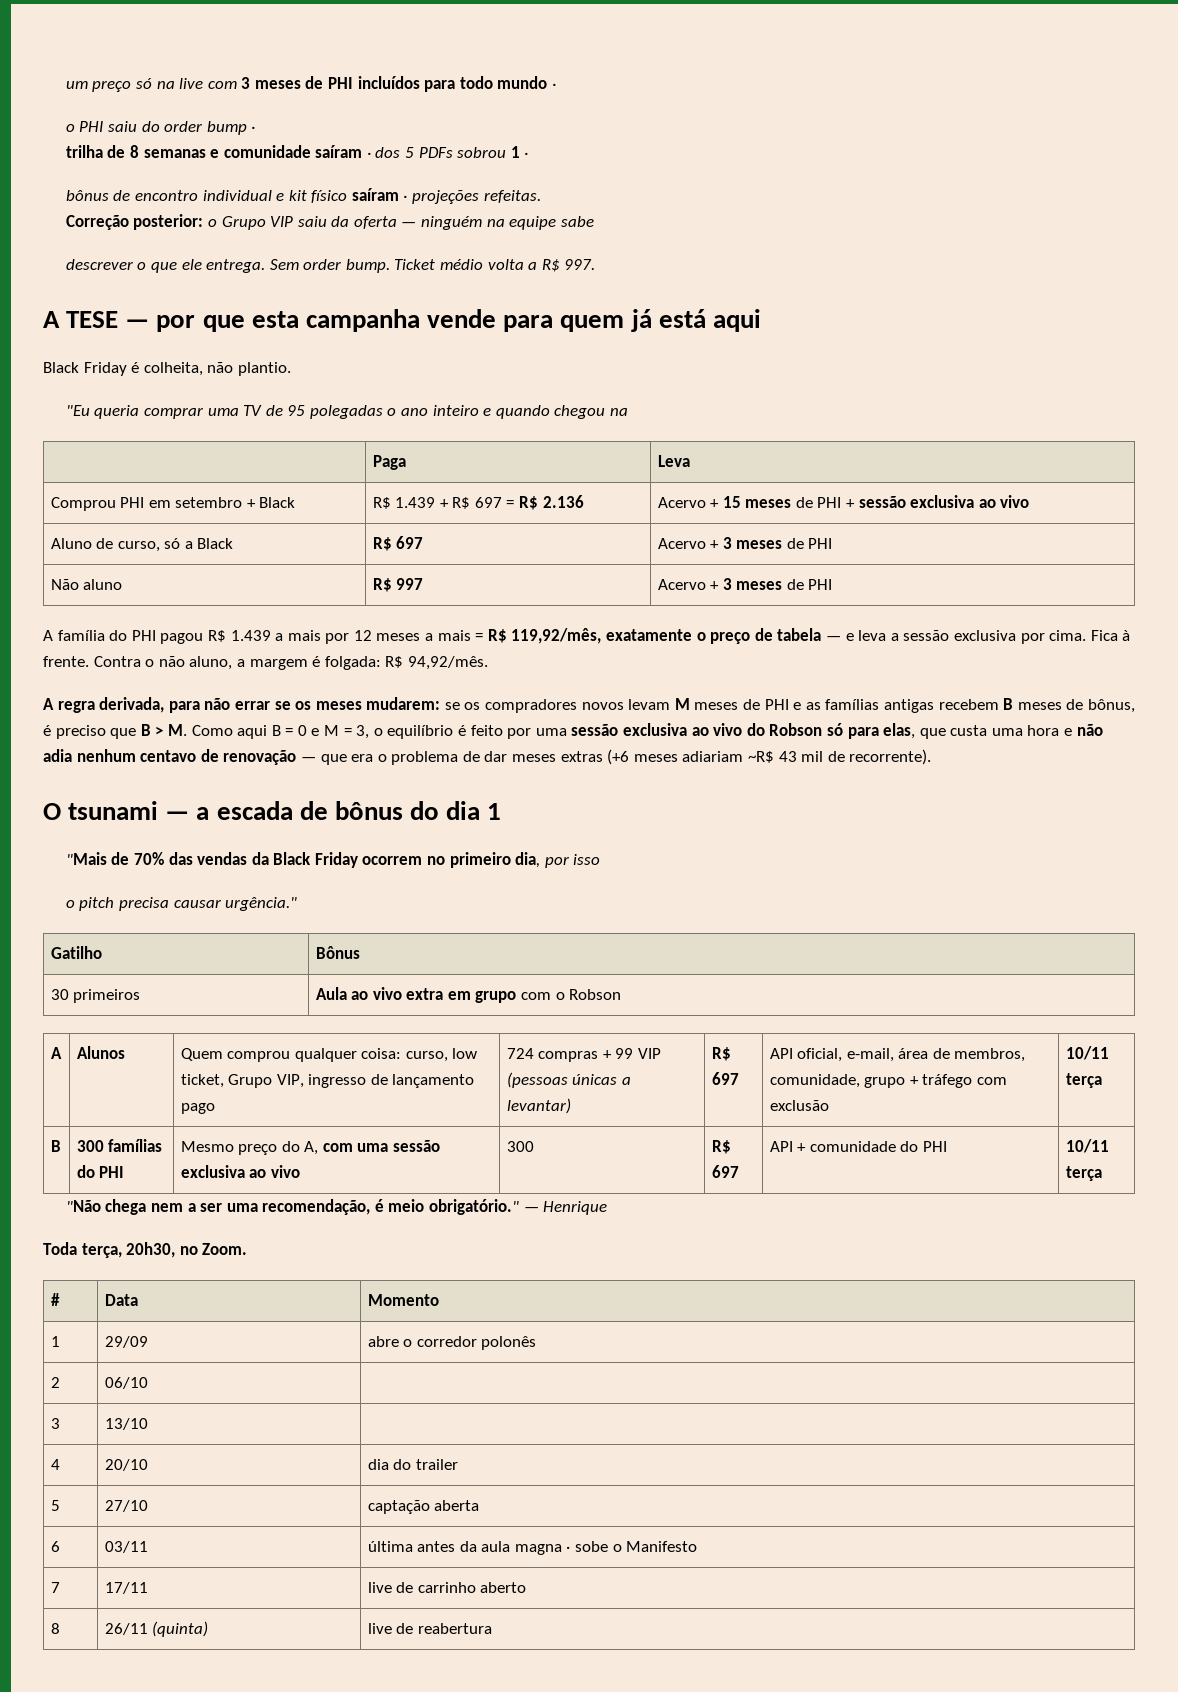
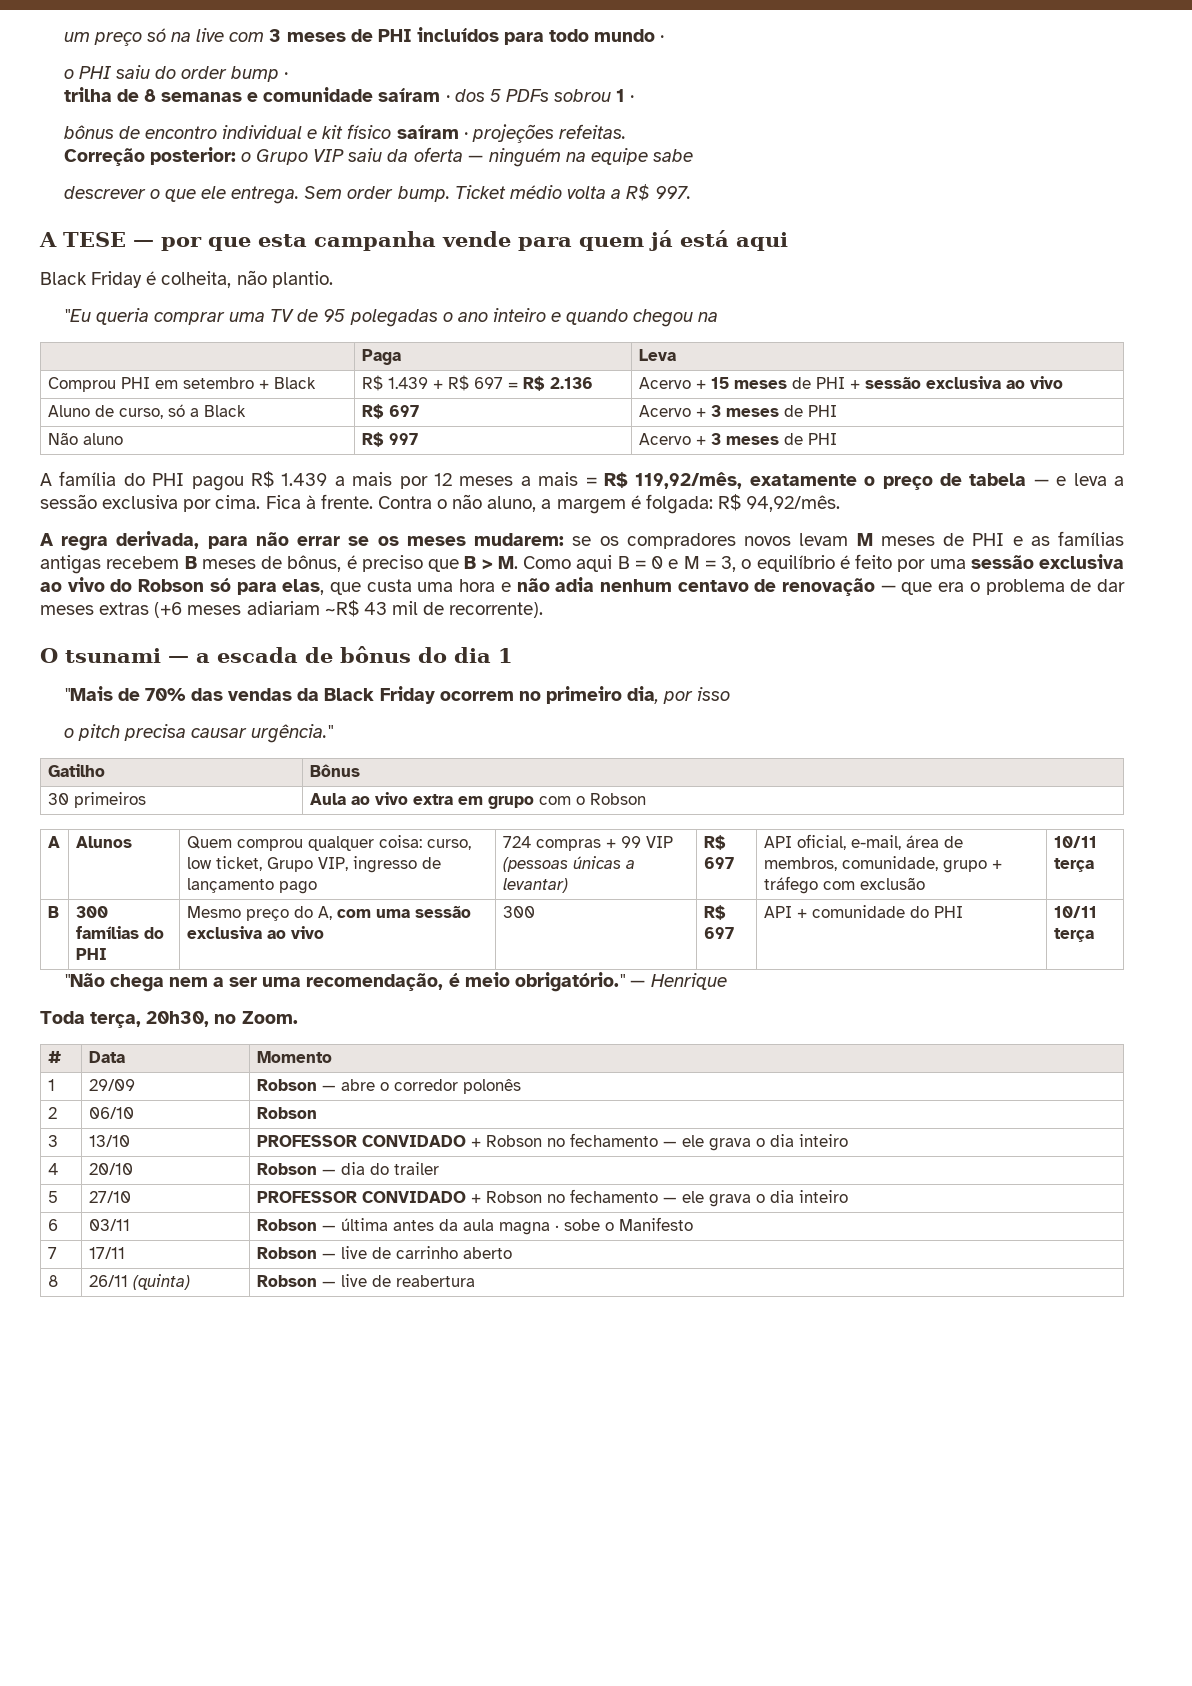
(148, 1342) none -> [256,1079,336,1091] Robson —
(148, 1383) none -> [256,1107,317,1119] Robson
(148, 1424) none -> [256,1133,848,1151] PROFESSOR CONVIDADO + Robson no fechamento — ele grava o dia inteiro
(148, 1465) none -> [256,1163,336,1175] Robson —
[367,1500,480,1514] captação aberta -> [256,1189,848,1207] PROFESSOR CONVIDADO + Robson no fechamento — ele grava o dia inteiro
(148, 1547) none -> [256,1219,336,1231] Robson —
(148, 1588) none -> [256,1247,336,1259] Robson —
(209, 1629) none -> [256,1275,336,1287] Robson —

